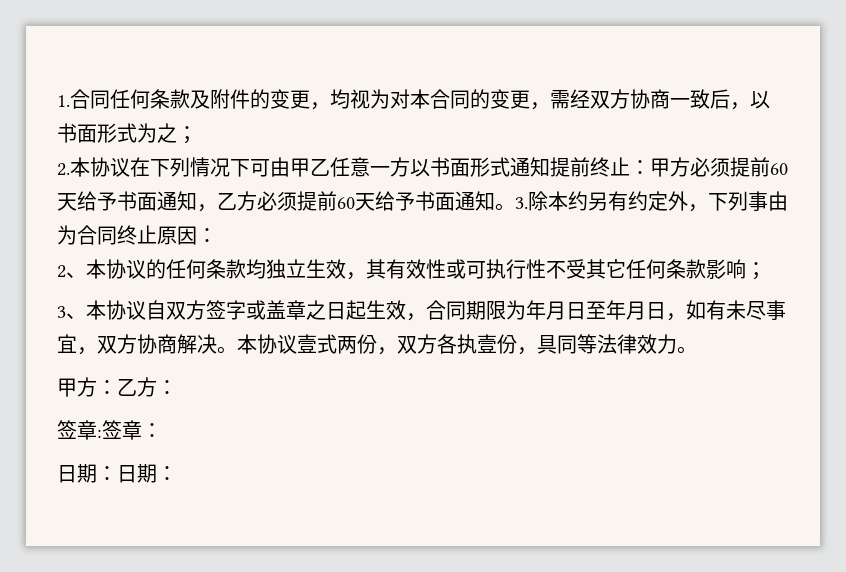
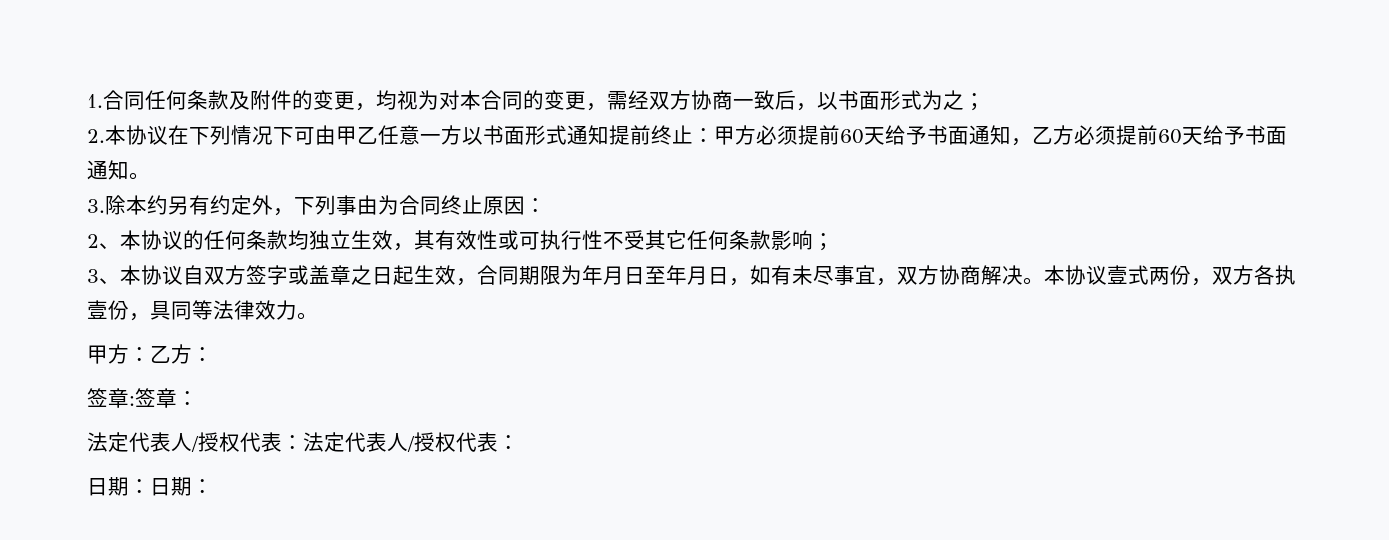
(515, 207) none -> (150, 176) //
(162, 430) none -> [87,432,519,452] // 法定代表人/授权代表：法定代表人/授权代表：

